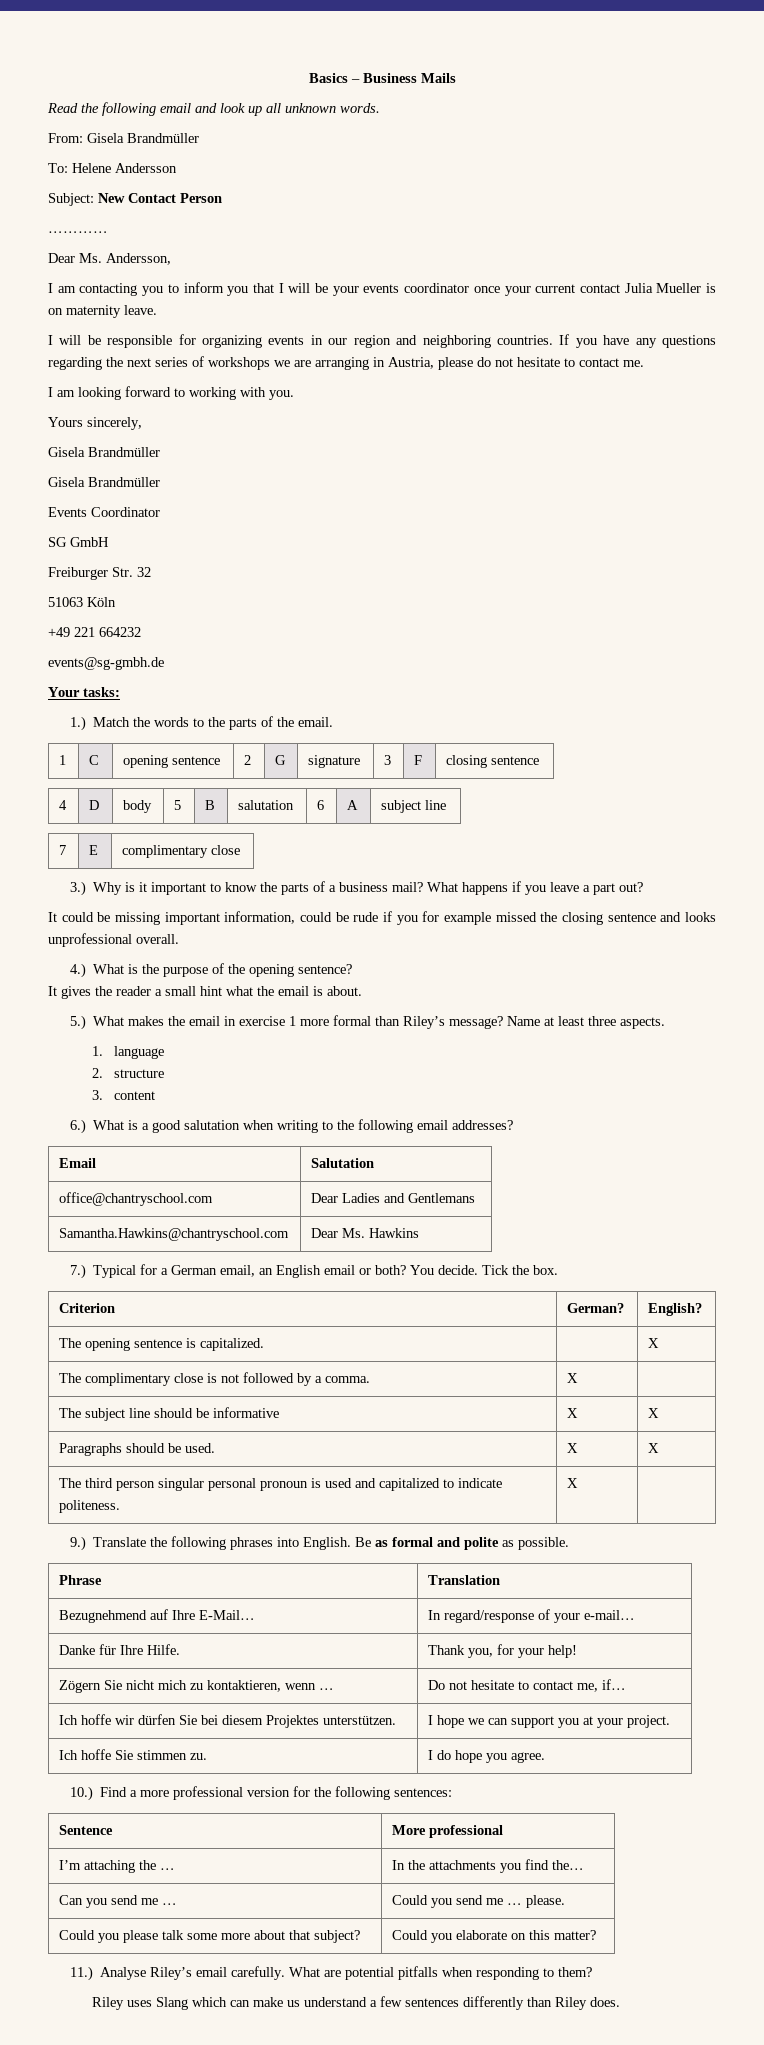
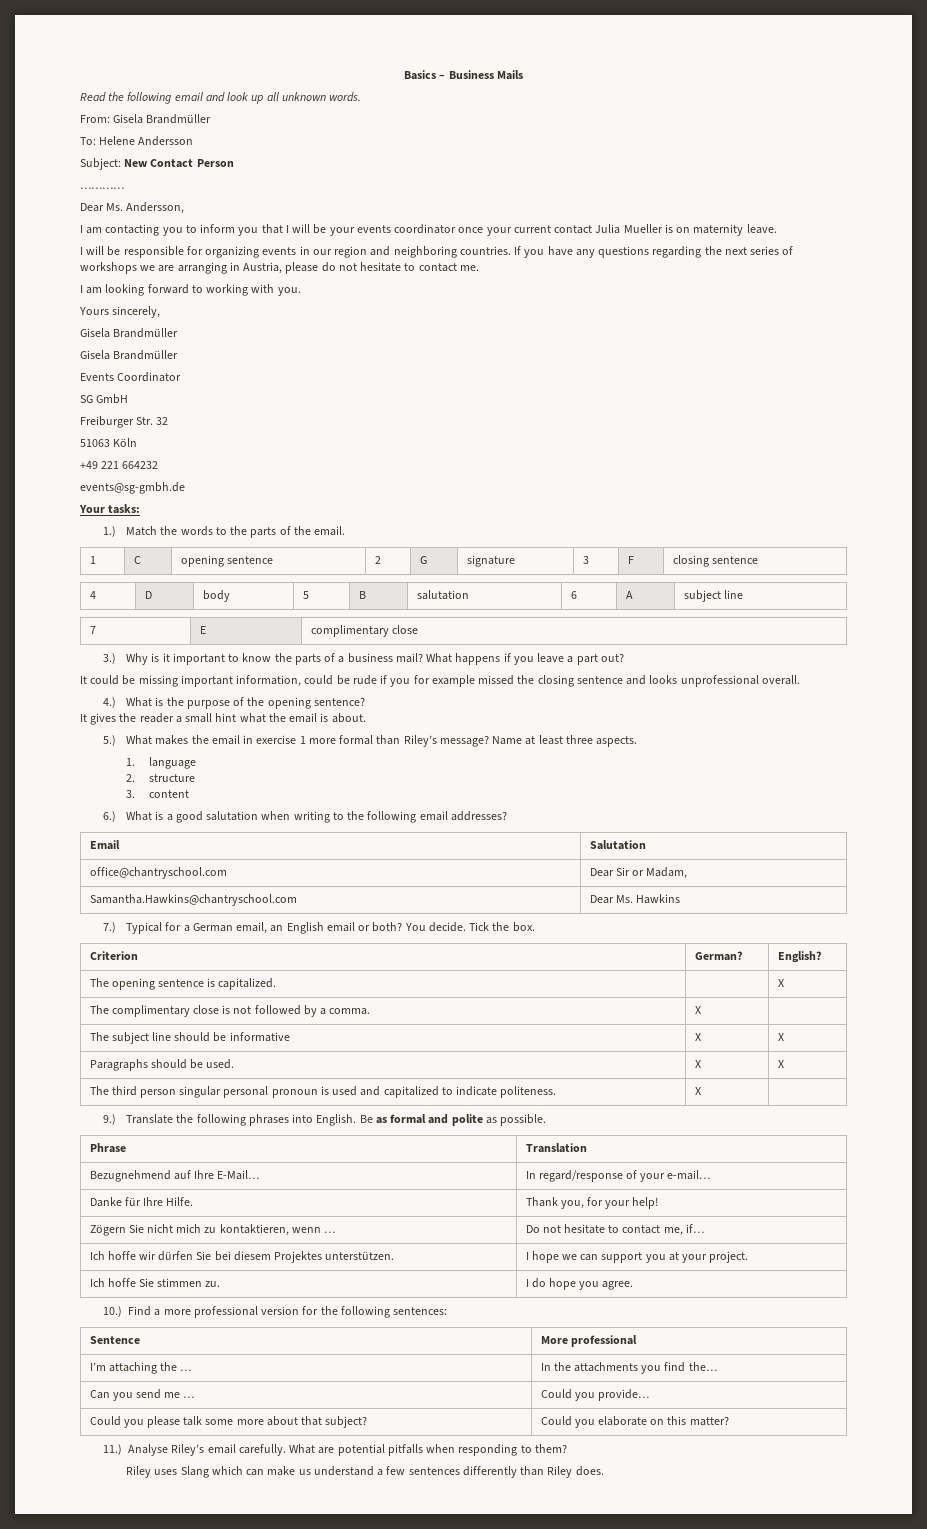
[342,1193,476,1203] Ladies and Gentlemans -> [615,867,688,879] Sir or Madam,
[456,1895,566,1908] send me … please. -> [597,1389,649,1401] provide…

